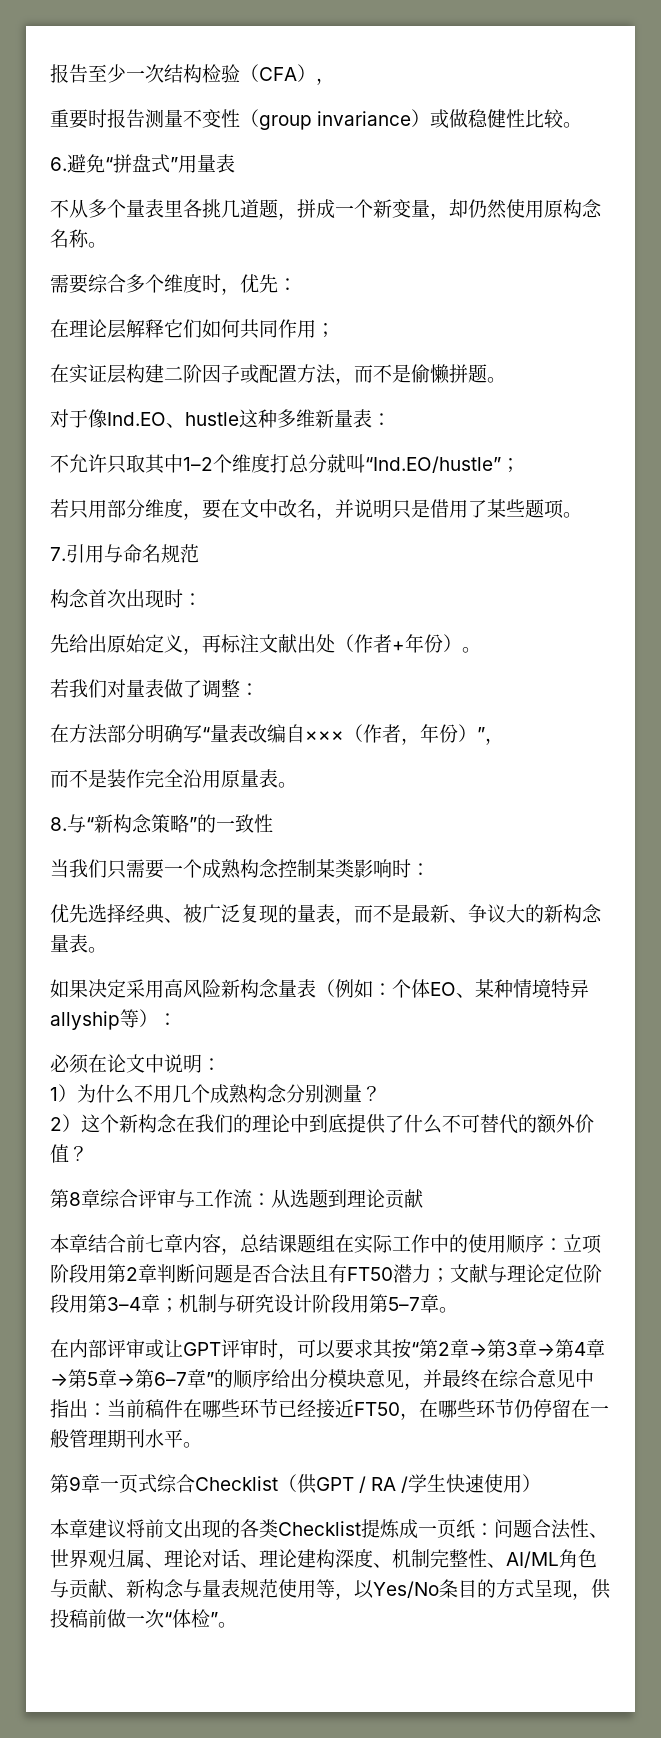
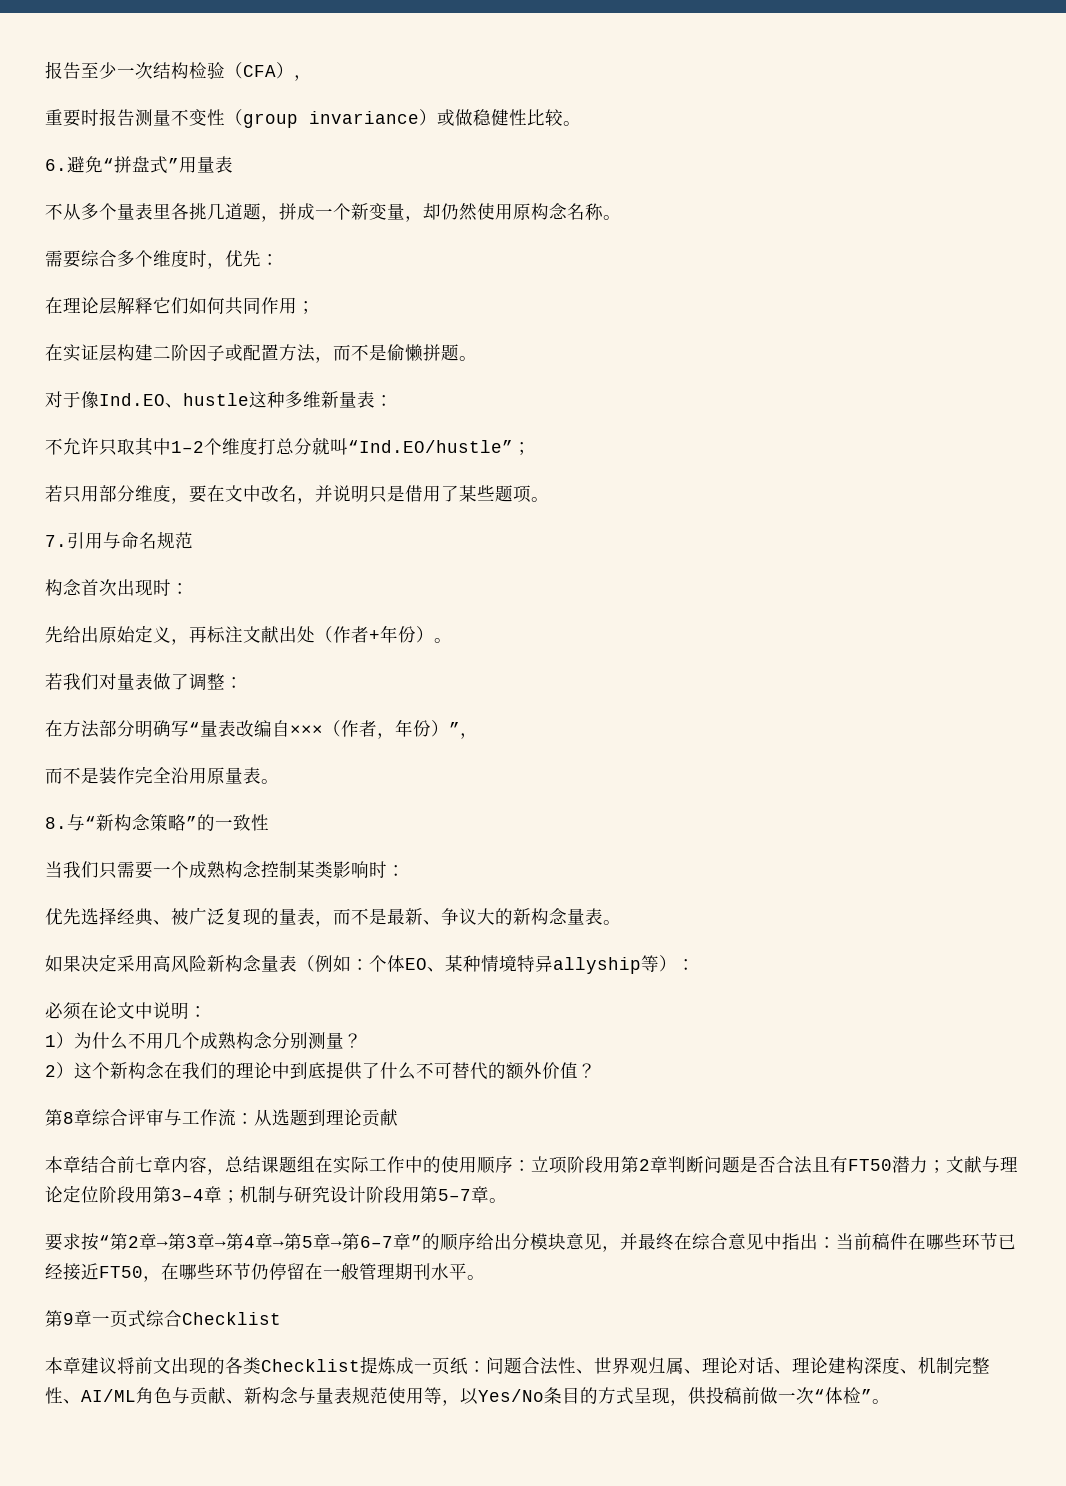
[50,1339,393,1360] 在内部评审或让GPT评审时，可以要求其 -> [45,1233,81,1251] 要求
[278,1474,542,1494] （供GPT / RA /学生快速使用） -> (281, 1318) none

